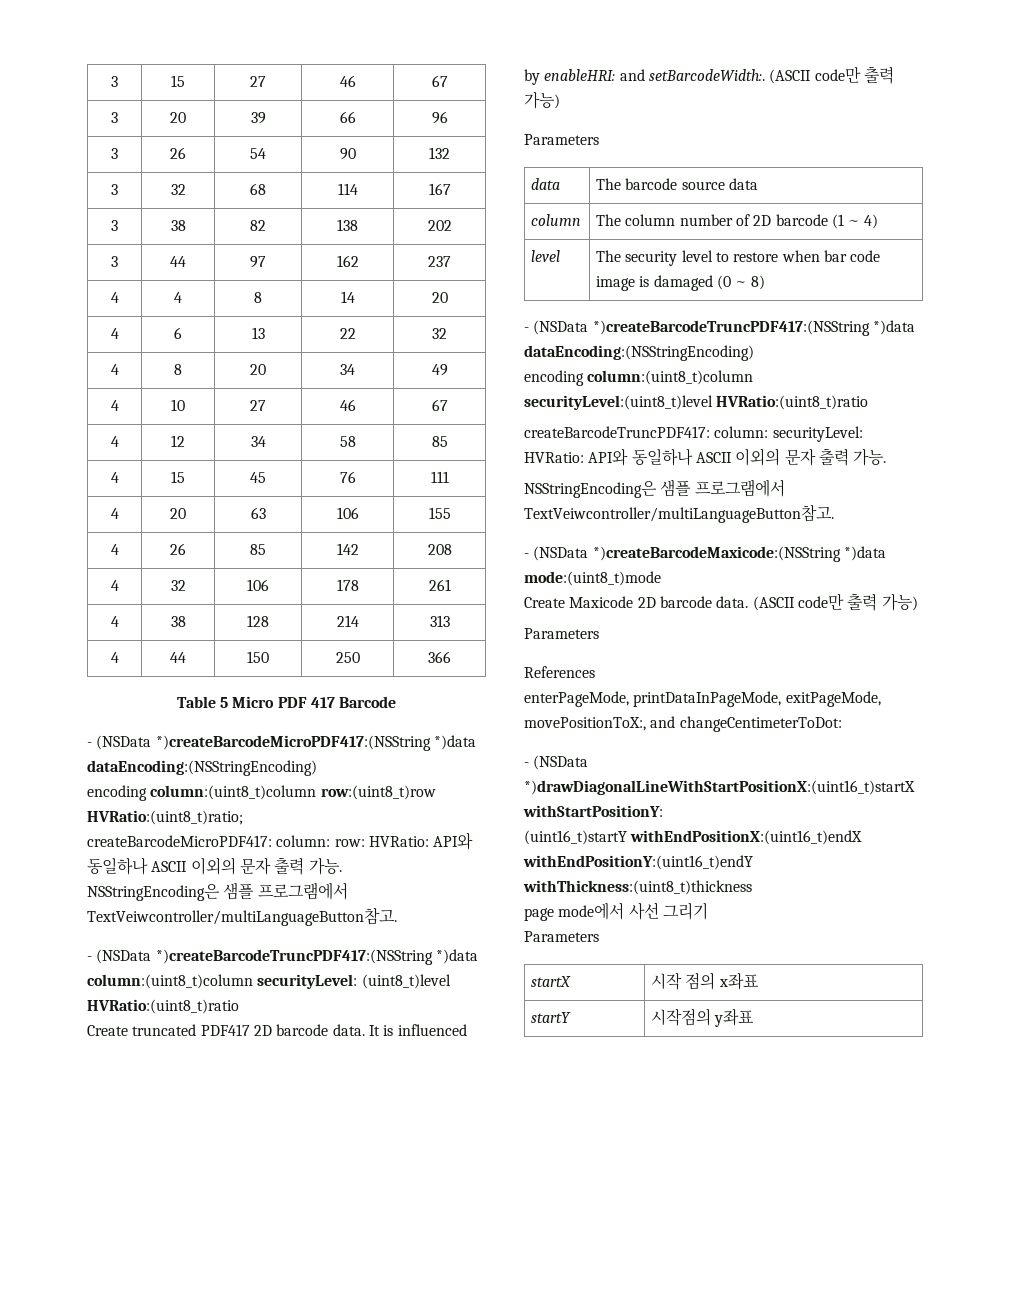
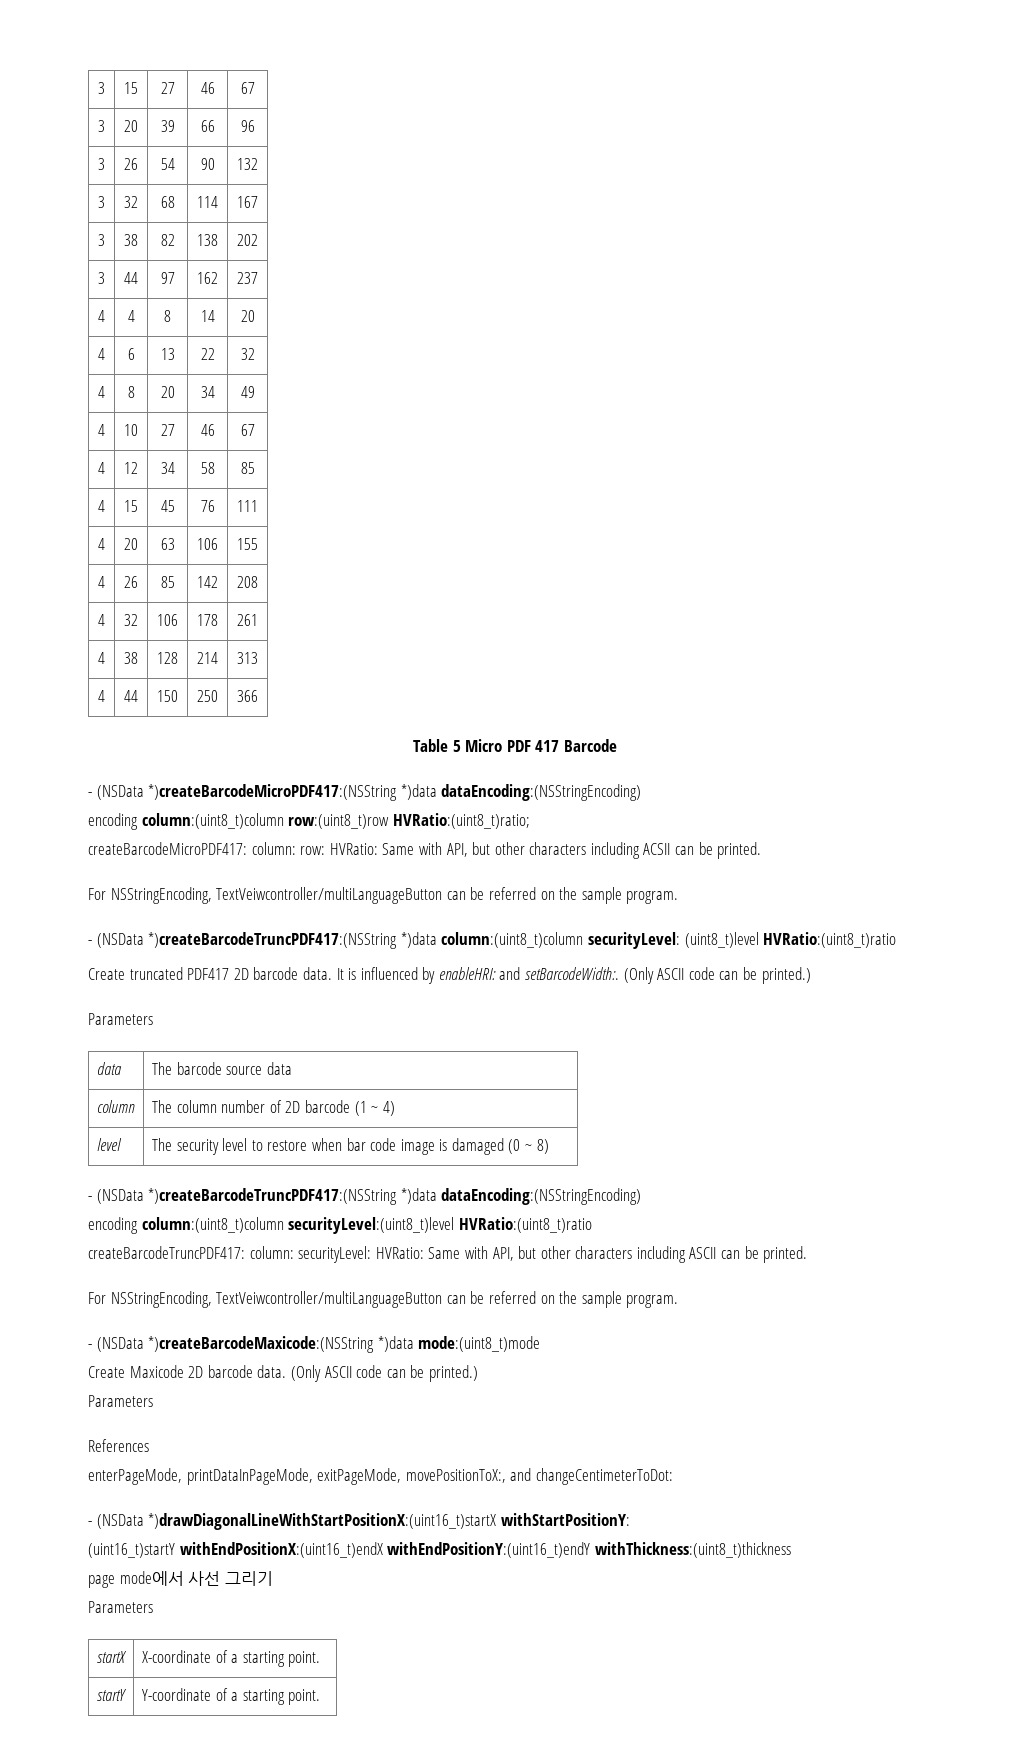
[433,832,474,850] [87,857,342,875] [87,882,348,901] [87,907,397,926] API와 동일하나 ASCII 이외의 문자 출력 가능. // NSStringEncoding은 샘플 프로그램에서 TextVeiwcontroller/multiLanguageButton참고. -> [382,842,762,859] [88,887,679,904] Same with API, but other characters including ACSII can be printed. // For NSStringEncoding, TextVeiwcontroller/multiLanguageButton can be referred on the sample program.
[769,66,894,84] [524,91,560,109] (ASCII code만 출력 가능) -> [623,967,811,984] (Only ASCII code can be printed.)
[588,448,887,466] [524,479,785,498] [524,504,834,523] API와 동일하나 ASCII 이외의 문자 출력 가능. // NSStringEncoding은 샘플 프로그램에서 TextVeiwcontroller/multiLanguageButton참고. -> [428,1246,808,1263] [88,1291,679,1308] Same with API, but other characters including ASCII can be printed. // For NSStringEncoding, TextVeiwcontroller/multiLanguageButton can be referred on the sample program.
[752,593,918,611] (ASCII code만 출력 가능) -> [290,1365,478,1382] (Only ASCII code can be printed.)
[651,972,759,990] [531,1012,572,1023] [651,1008,755,1027] 시작 점의 x좌표 // startY | 시작점의 y좌표 -> [141,1650,321,1667] [96,1689,127,1701] [141,1688,321,1705] X-coordinate of a starting point. // startY | Y-coordinate of a starting point.

